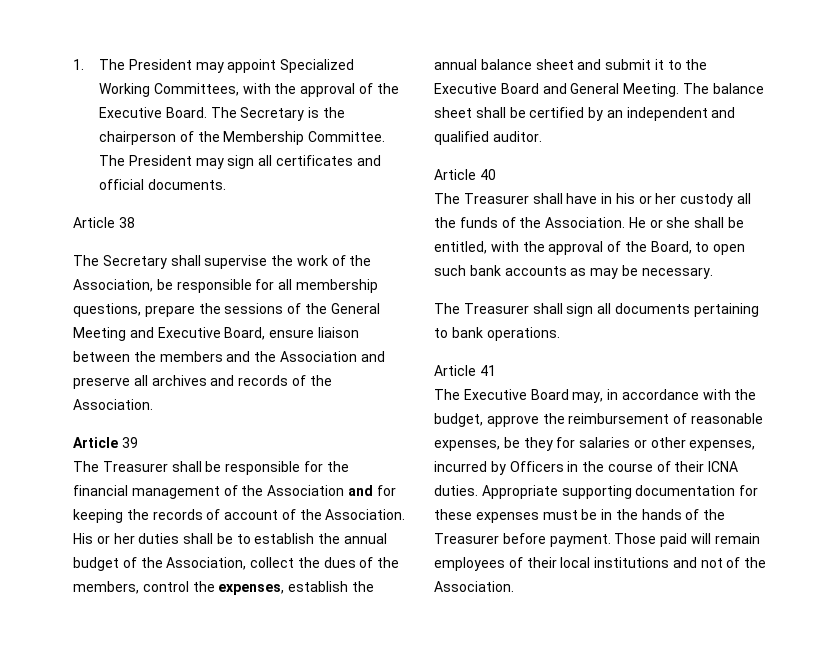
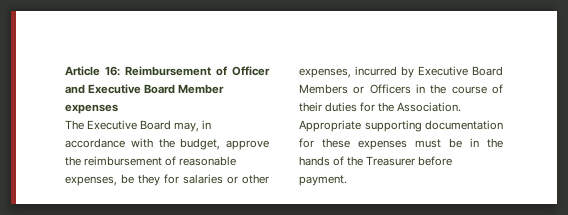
[73,59,355,73] [99,83,399,97] [99,107,345,121] [99,131,386,145] [99,155,381,169] [99,179,226,190] [73,217,135,228] [73,255,372,269] [73,279,378,293] [73,303,380,317] [73,327,359,341] [73,351,385,362] [73,375,332,389] [73,399,153,410] [73,437,138,448] [73,461,349,475] [73,485,396,499] [73,509,406,523] [73,533,388,544] [73,557,400,571] [73,581,374,595] [434,59,708,70] [434,83,764,97] [434,107,736,121] [434,131,542,145] [434,169,496,180] [434,193,752,207] [434,217,745,228] [434,241,746,255] [434,265,713,279] [434,303,759,317] [434,327,560,341] [434,365,496,376] 1. The President may appoint Specialized Working Committees, with the approval of the Executive Board. The Secretary is the chairperson of the Membership Committee. The President may sign all certificates and official documents. // Article 38 // The Secretary shall supervise the work of the Association, be responsible for all membership questions, prepare the sessions of the General Meeting and Executive Board, ensure liaison between the members and the Association and preserve all archives and records of the Association. // Article 39 // The Treasurer shall be responsible for the financial management of the Association and for keeping the records of account of the Association. His or her duties shall be to establish the annual budget of the Association, collect the dues of the members, control the expenses, establish the annual balance sheet and submit it to the Executive Board and General Meeting. The balance sheet shall be certified by an independent and qualified auditor. // Article 40 // The Treasurer shall have in his or her custody all the funds of the Association. He or she shall be entitled, with the approval of the Board, to open such bank accounts as may be necessary. // The Treasurer shall sign all documents pertaining to bank operations. // Article 41 -> [65,66,270,76] [65,84,225,94] [65,104,118,114] Article 16: Reimbursement of Officer and Executive Board Member expenses
(506, 468) none -> [418,66,503,76] [299,84,365,94] Executive Board Members or
[708,461,739,472] [434,485,478,496] ICNA duties. -> [325,102,462,112] duties for the Association.
[614,533,760,547] [434,557,767,571] [434,581,514,592] Those paid will remain employees of their local institutions and not of the Association. -> (347, 180) none

